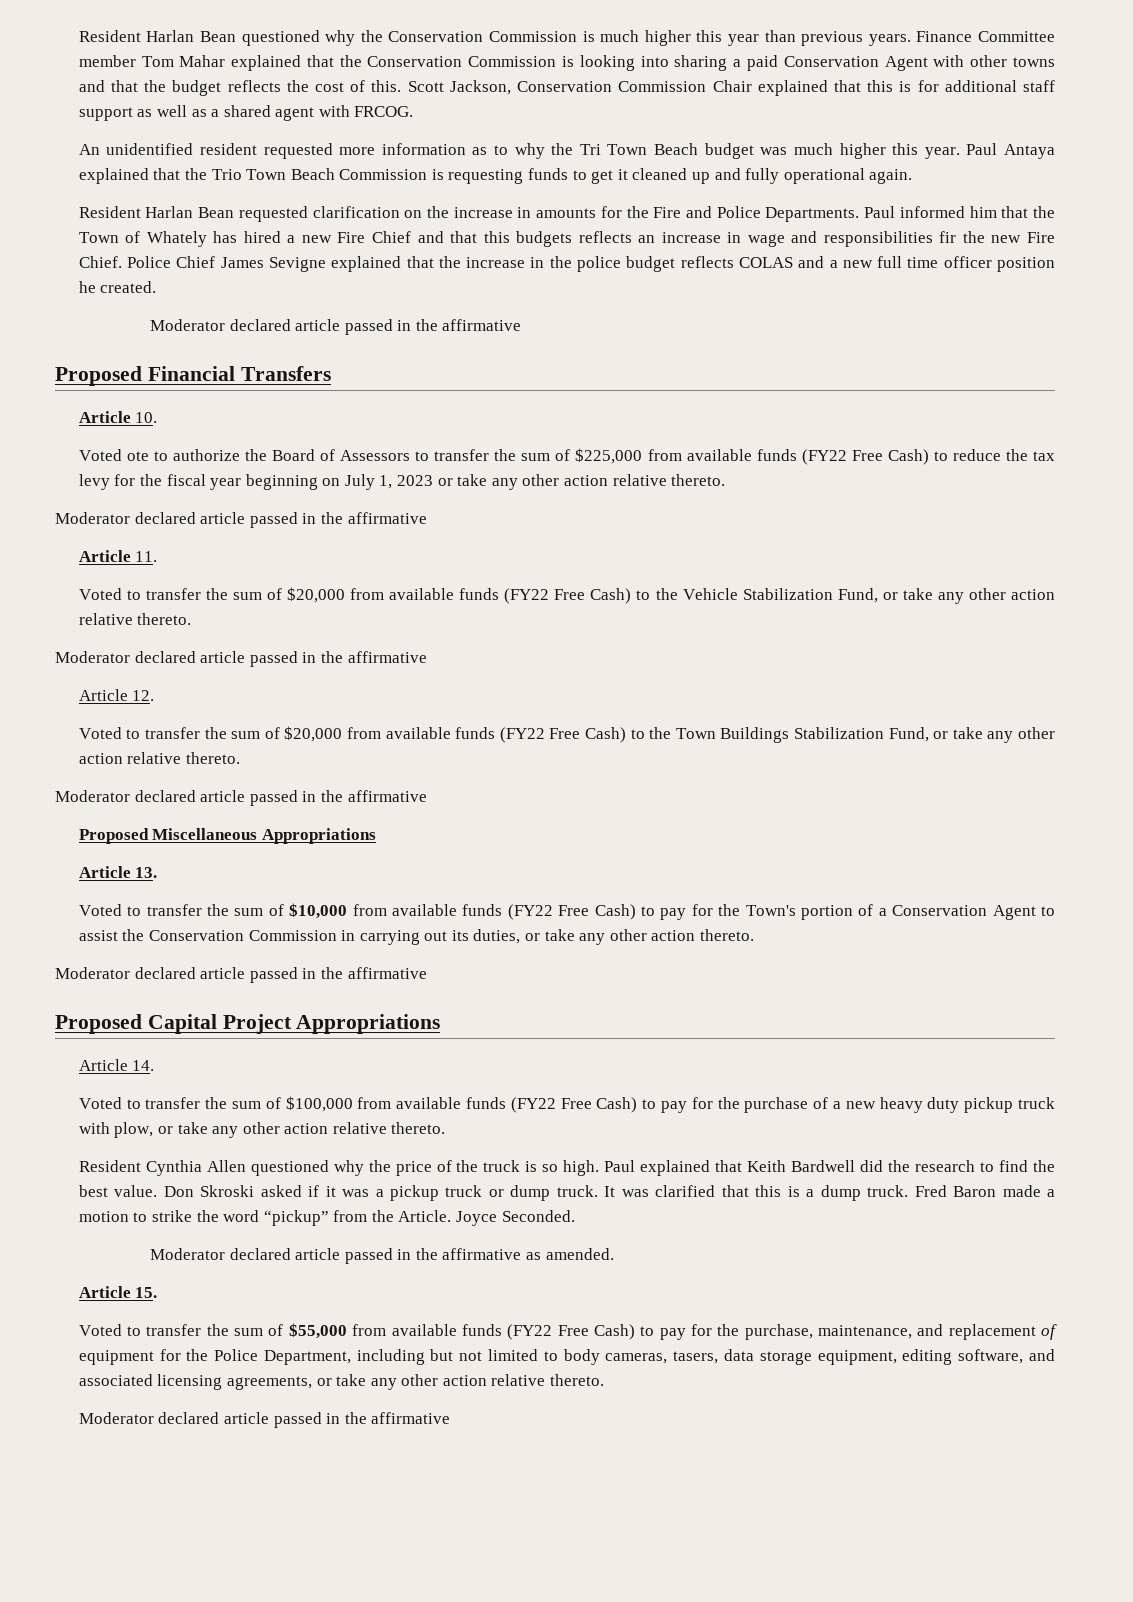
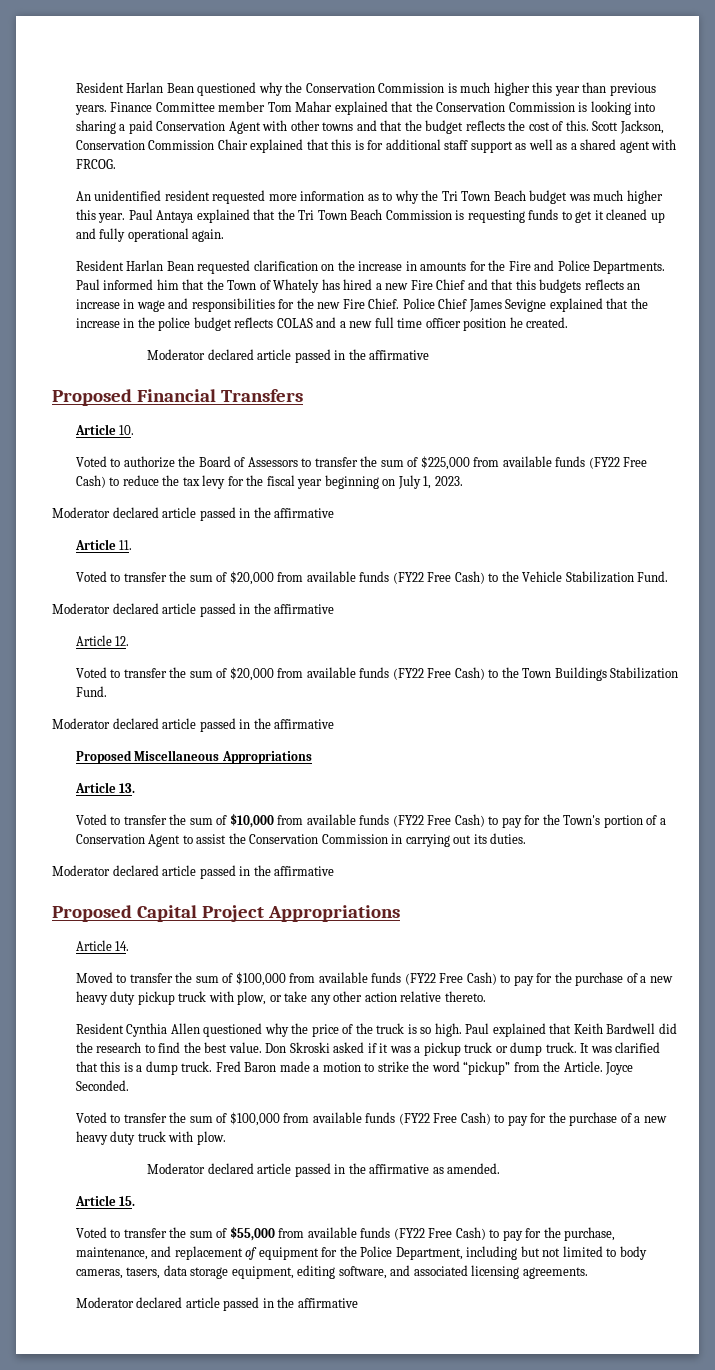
[211,169,242,180] Trio -> [298,210,315,220] Tri
[939,231,957,243] fir -> [278,299,295,309] for
[126,451,149,461] ote -> (107, 461) none
[397,474,726,490] 2023 or take any other action relative thereto. -> [434,476,463,486] 2023.
[837,588,1055,604] [78,613,192,625] Fund, or take any other action relative thereto. -> [637,571,669,582] Fund.
[888,727,1055,743] [78,752,240,764] Fund, or take any other action relative thereto. -> [75,686,107,697] Fund.
[473,929,754,945] duties, or take any other action thereto. -> [490,833,527,844] duties.
[78,1097,122,1109] Voted -> [75,972,113,983] Moved
(575, 1216) none -> [75,1112,667,1126] [75,1131,226,1145] // Voted to transfer the sum of $100,000 from available funds (FY22 Free Cash) to pay for the purchase of a new heavy duty truck with plow.
[226,1374,605,1390] agreements, or take any other action relative thereto. -> [522,1267,588,1279] agreements.

